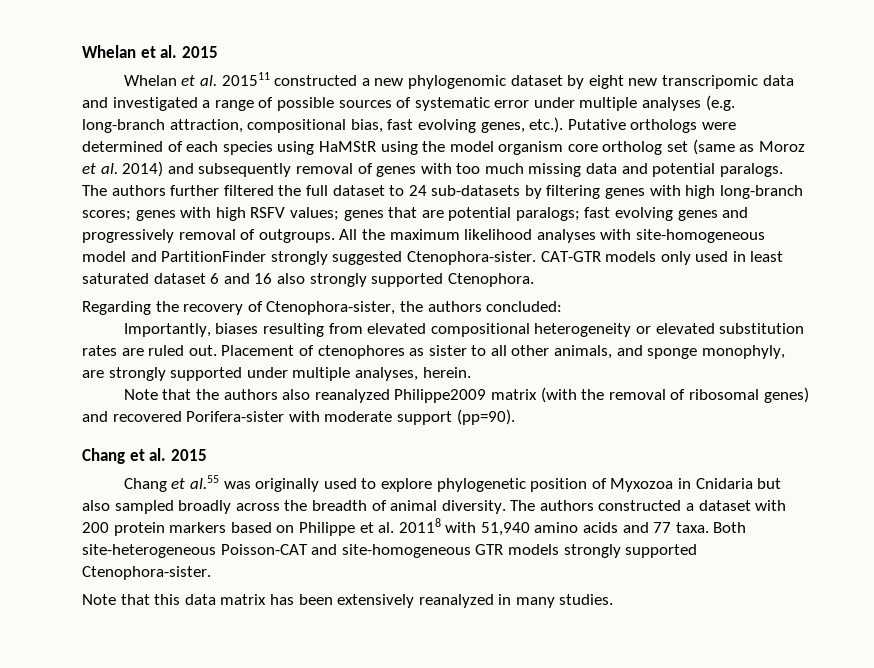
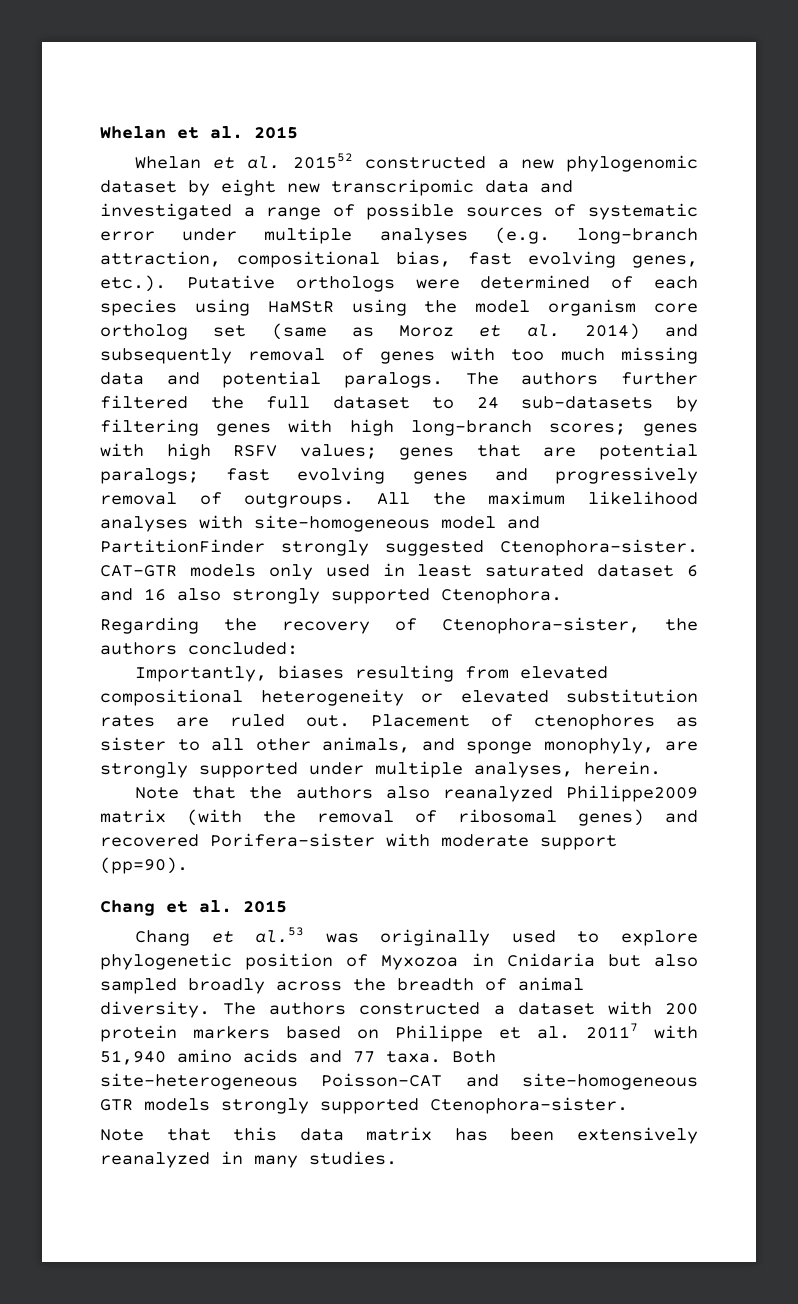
[221,72,270,86] 201511 -> [292,153,353,169] 201552
[190,475,220,489] al.55 -> [255,927,305,943] al.53
[398,518,441,533] 20118 -> [586,1023,638,1039] 20117

